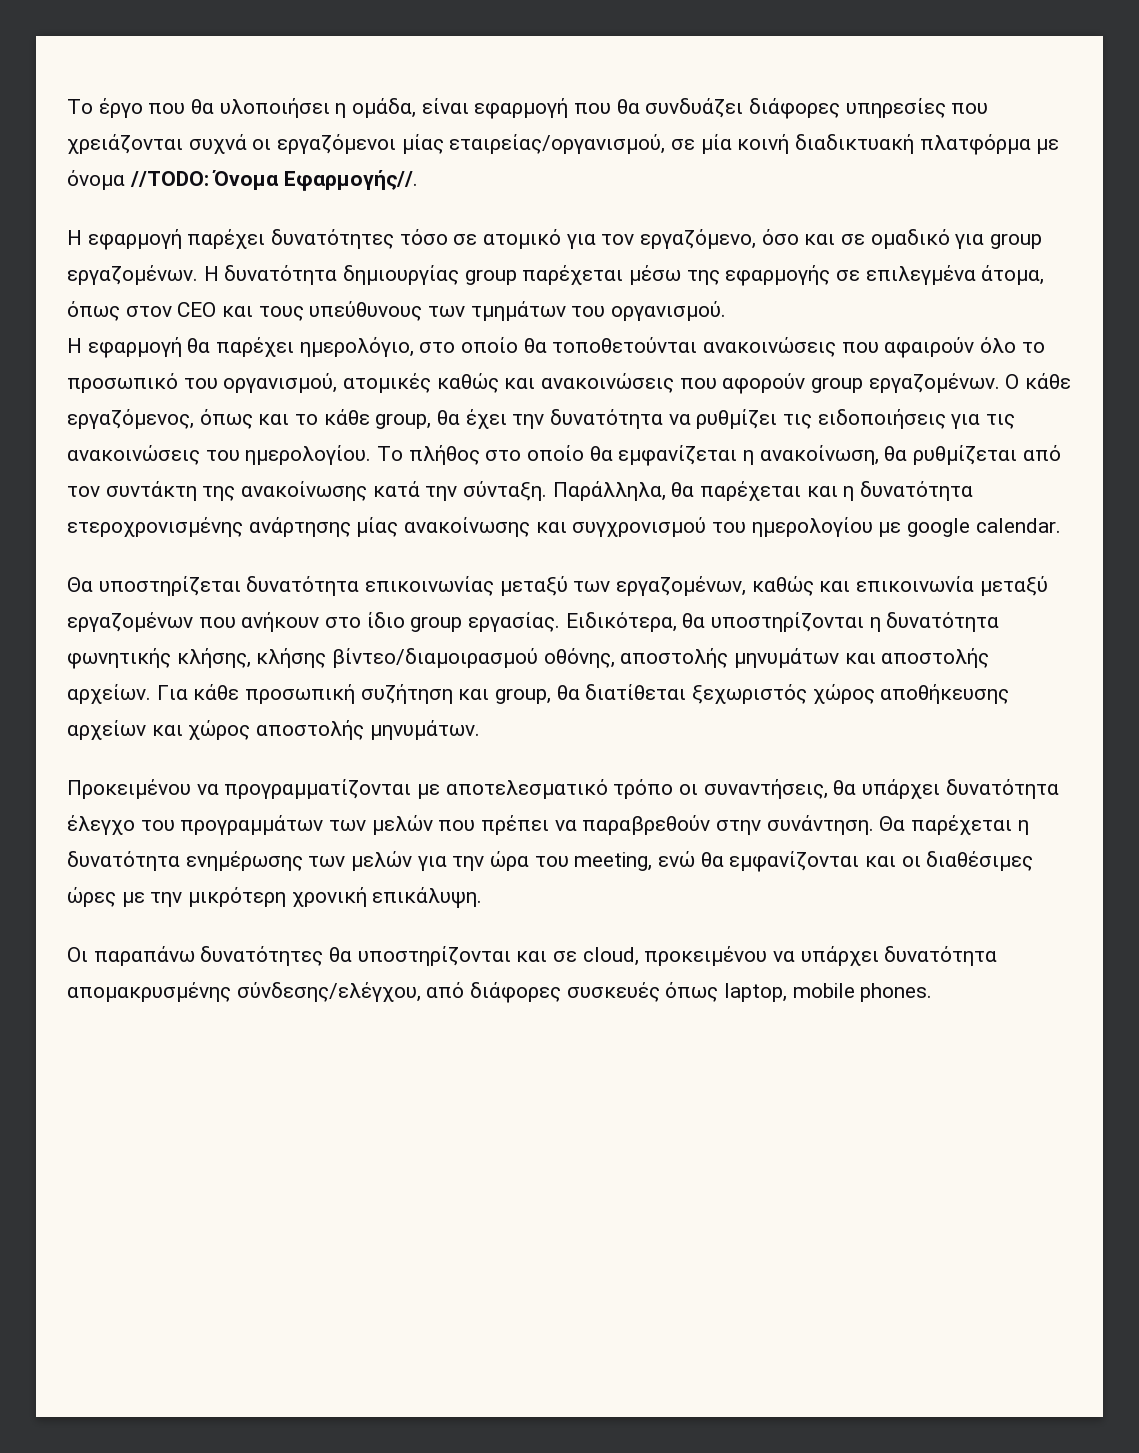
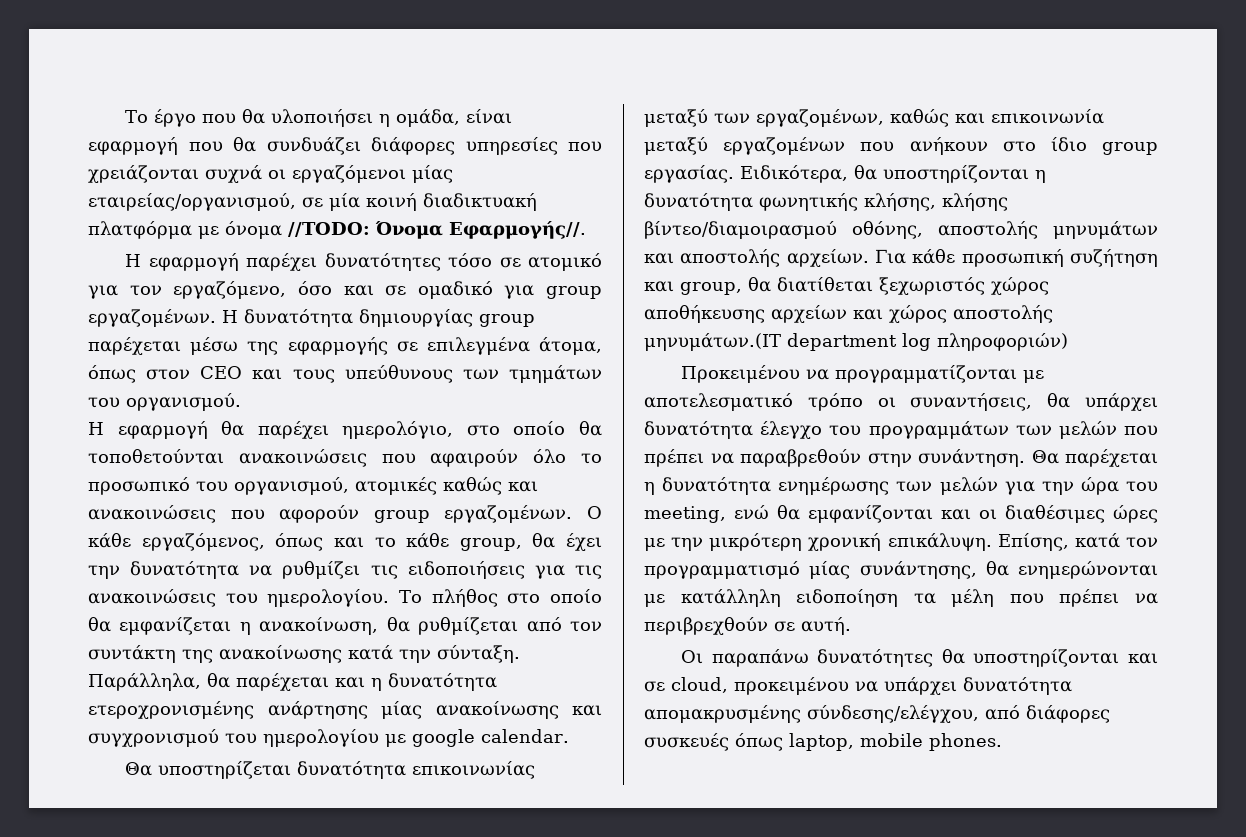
[369,720,480,740] μηνυμάτων. -> [644,333,1068,351] μηνυμάτων.(IT department log πληροφοριών)
(483, 897) none -> [997,533,1158,551] [644,561,1158,579] [644,589,1158,607] [644,617,851,635] Επίσης, κατά τον προγραμματισμό μίας συνάντησης, θα ενημερώνονται με κατάλληλη ειδοποίηση τα μέλη που πρέπει να περιβρεχθούν σε αυτή.

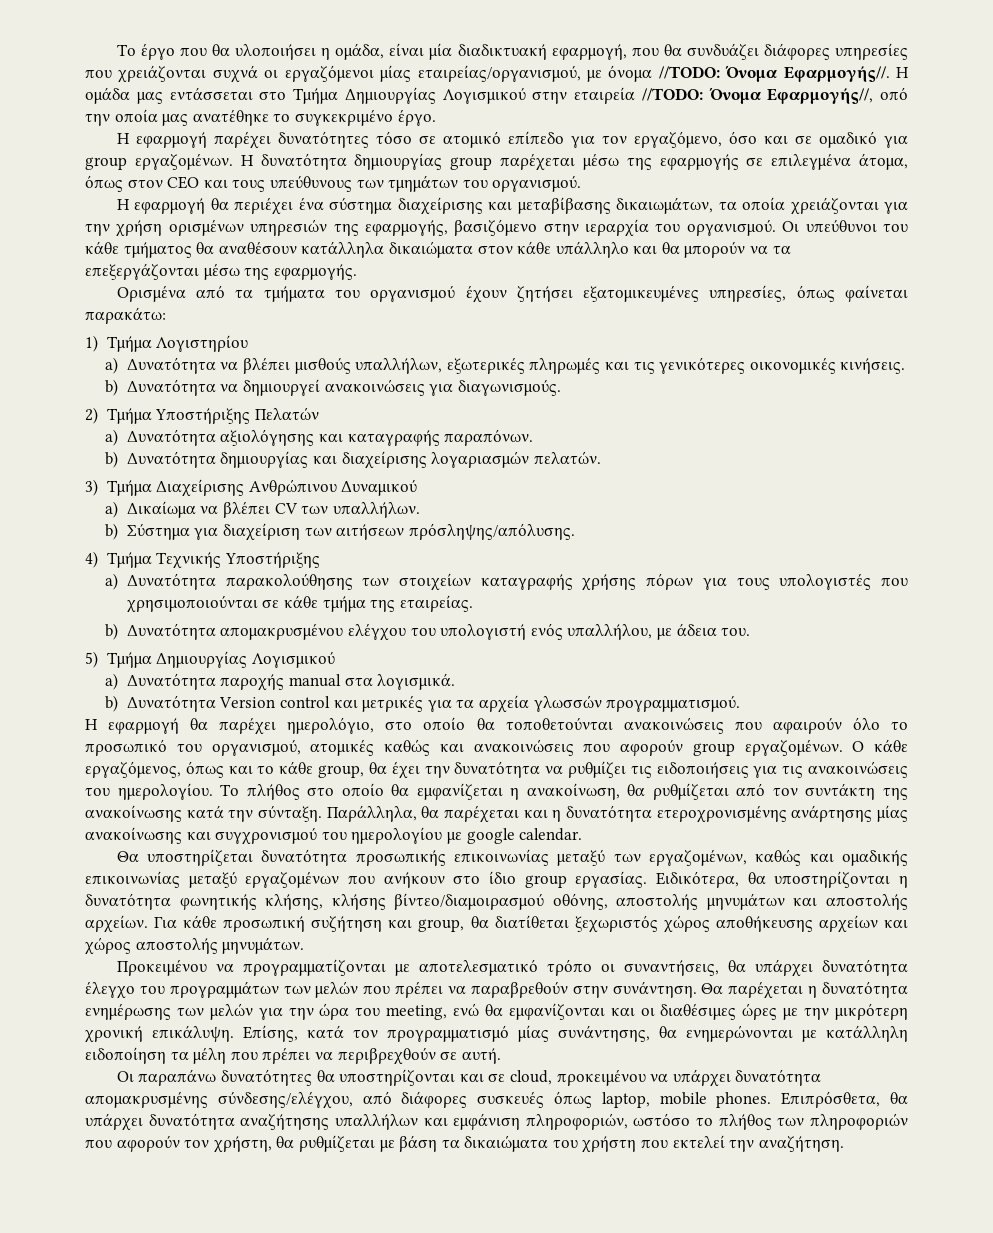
[88,137,178,155] εφαρμογή -> [429,43,627,60] μία διαδικτυακή εφαρμογή,
[302,193,537,211] [88,221,192,239] σε μία κοινή διαδικτυακή πλατφόρμα -> (581, 73) none
(586, 230) none -> [895,67,909,78] [85,87,908,104] [85,109,436,126] Η ομάδα μας εντάσσεται στο Τμήμα Δημιουργίας Λογισμικού στην εταιρεία //TODO: Όνομα Εφαρμογής//, οπό την οποία μας ανατέθηκε το συγκεκριμένο έργο.
(602, 262) none -> [507,131,564,144] επίπεδο
(241, 402) none -> [116,197,908,215] [85,219,908,237] [85,241,791,258] [85,263,357,280] [116,285,908,303] [85,307,166,324] [85,335,249,352] [105,357,906,374] [105,379,561,396] [85,407,319,424] [105,429,534,446] [105,451,601,469] [85,479,418,497] [105,501,420,518] [105,523,575,541] [85,551,320,569] [105,573,909,591] [126,595,473,613] [105,623,751,641] [85,651,335,668] [105,673,456,691] [105,695,741,713] // Η εφαρμογή θα περιέχει ένα σύστημα διαχείρισης και μεταβίβασης δικαιωμάτων, τα οποία χρειάζονται για την χρήση ορισμένων υπηρεσιών της εφαρμογής, βασιζόμενο στην ιεραρχία του οργανισμού. Οι υπεύθυνοι του κάθε τμήματος θα αναθέσουν κατάλληλα δικαιώματα στον κάθε υπάλληλο και θα μπορούν να τα επεξεργάζονται μέσω της εφαρμογής. // Ορισμένα από τα τμήματα του οργανισμού έχουν ζητήσει εξατομικευμένες υπηρεσίες, όπως φαίνεται παρακάτω: // 1) Τμήμα Λογιστηρίου // a) Δυνατότητα να βλέπει μισθούς υπαλλήλων, εξωτερικές πληρωμές και τις γενικότερες οικονομικές κινήσεις. // b) Δυνατότητα να δημιουργεί ανακοινώσεις για διαγωνισμούς. // 2) Τμήμα Υποστήριξης Πελατών // a) Δυνατότητα αξιολόγησης και καταγραφής παραπόνων. // b) Δυνατότητα δημιουργίας και διαχείρισης λογαριασμών πελατών. // 3) Τμήμα Διαχείρισης Ανθρώπινου Δυναμικού // a) Δικαίωμα να βλέπει CV των υπαλλήλων. // b) Σύστημα για διαχείριση των αιτήσεων πρόσληψης/απόλυσης. // 4) Τμήμα Τεχνικής Υποστήριξης // a) Δυνατότητα παρακολούθησης των στοιχείων καταγραφής χρήσης πόρων για τους υπολογιστές που χρησιμοποιούνται σε κάθε τμήμα της εταιρείας. // b) Δυνατότητα απομακρυσμένου ελέγχου του υπολογιστή ενός υπαλλήλου, με άδεια του. // 5) Τμήμα Δημιουργίας Λογισμικού // a) Δυνατότητα παροχής manual στα λογισμικά. // b) Δυνατότητα Version control και μετρικές για τα αρχεία γλωσσών προγραμματισμού.
(406, 770) none -> [355,850,446,866] προσωπικής
[991,109,1104,124] επικοινωνία -> [842,850,908,866] [85,871,180,888] ομαδικής επικοινωνίας
[644,333,1068,351] μηνυμάτων.(IT department log πληροφοριών) -> [222,937,305,954] μηνυμάτων.
(1002, 742) none -> [781,1091,908,1108] [85,1113,908,1131] [85,1135,844,1153] Επιπρόσθετα, θα υπάρχει δυνατότητα αναζήτησης υπαλλήλων και εμφάνιση πληροφοριών, ωστόσο το πλήθος των πληροφοριών που αφορούν τον χρήστη, θα ρυθμίζεται με βάση τα δικαιώματα του χρήστη που εκτελεί την αναζήτηση.

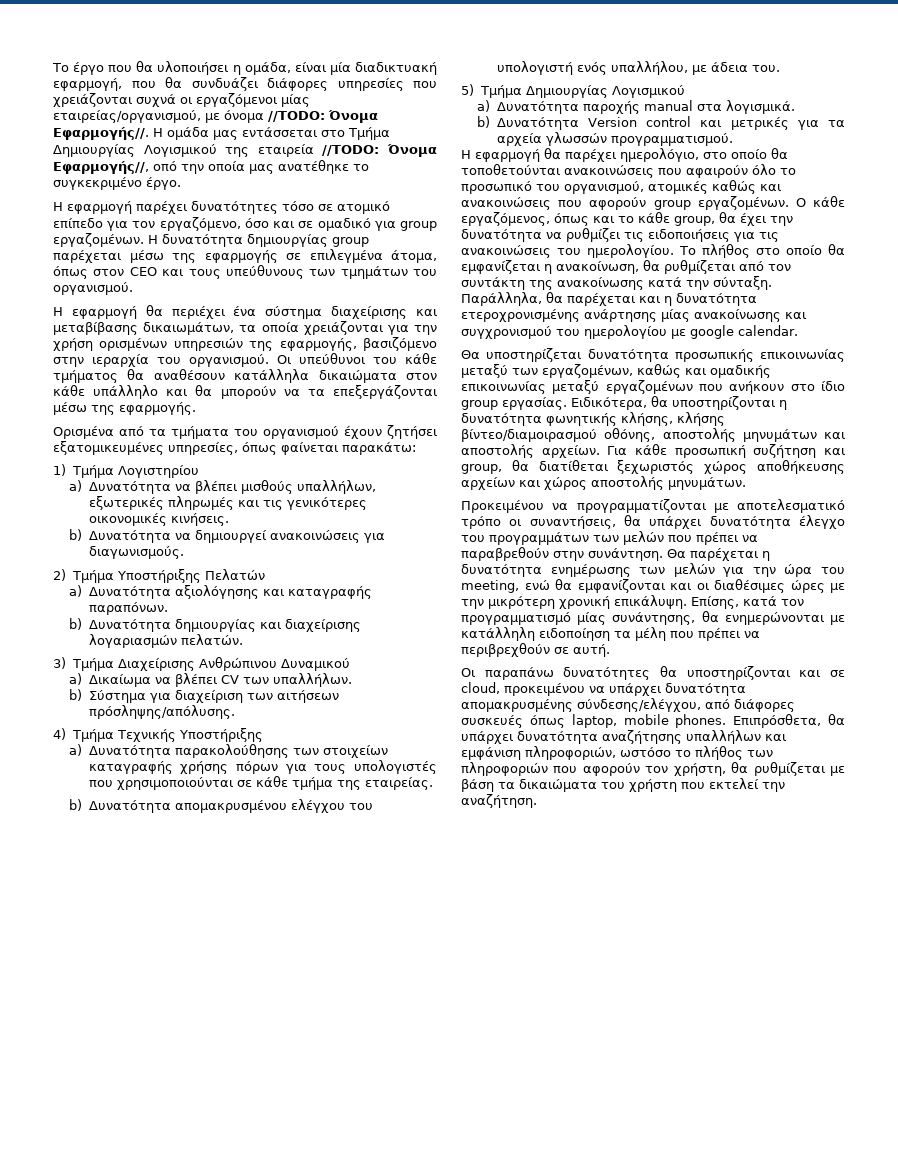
[532,92,568,104] στην -> [225,147,250,157] της

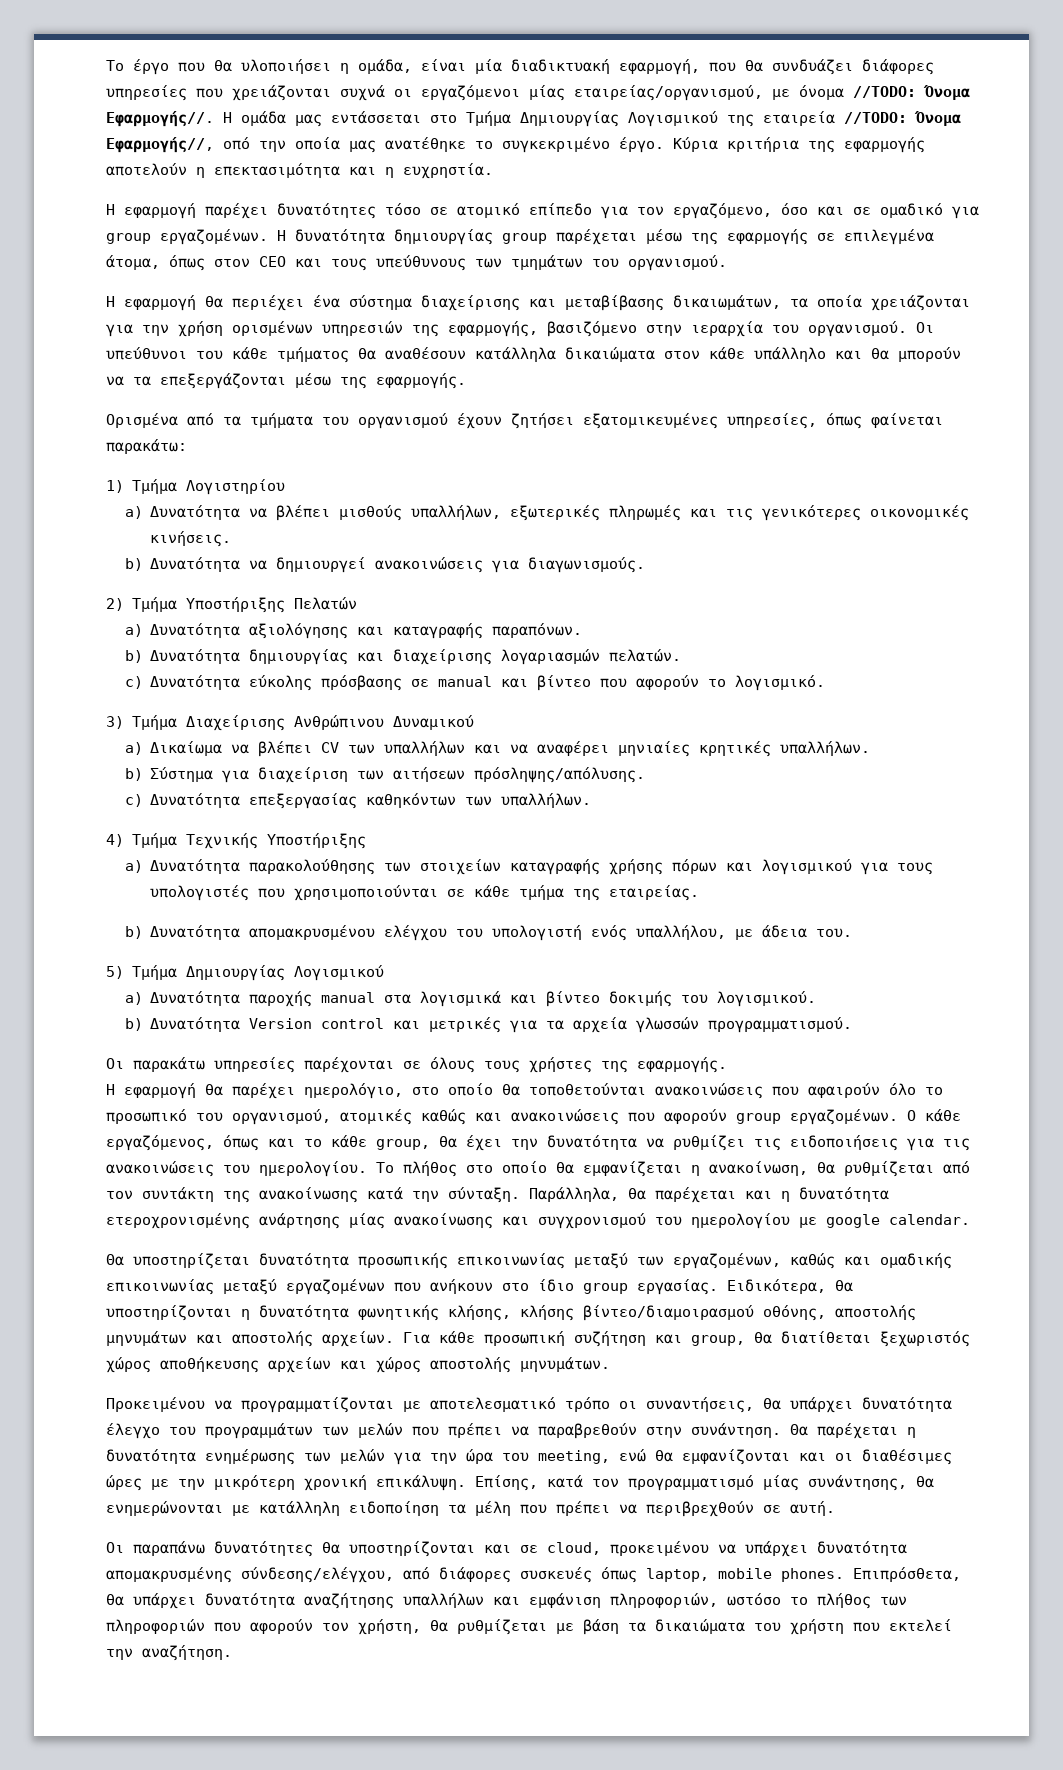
(181, 183) none -> [673,137,925,153] [106,163,493,179] Κύρια κριτήρια της εφαρμογής αποτελούν η επεκτασιμότητα και η ευχρηστία.
(243, 639) none -> [124,675,826,691] // c) Δυνατότητα εύκολης πρόσβασης σε manual και βίντεο που αφορούν το λογισμικό.
(269, 680) none -> [384,741,772,757] υπαλλήλων και να αναφέρει μηνιαίες κρητικές
(235, 712) none -> [124,793,592,809] // c) Δυνατότητα επεξεργασίας καθηκόντων των υπαλλήλων.
(279, 767) none -> [726,859,853,875] και λογισμικού
[725,100,795,114] λογισμικά. -> [420,991,817,1007] λογισμικά και βίντεο δοκιμής του λογισμικού.
(733, 139) none -> [106,1057,727,1073] // Οι παρακάτω υπηρεσίες παρέχονται σε όλους τους χρήστες της εφαρμογής.

